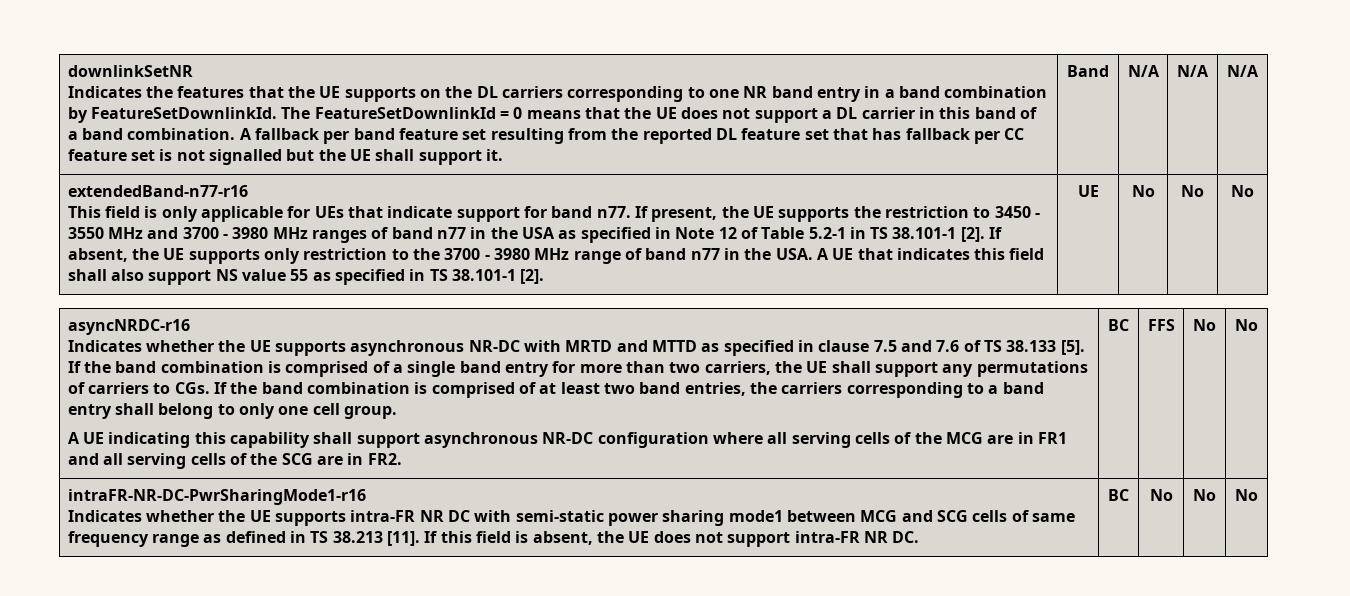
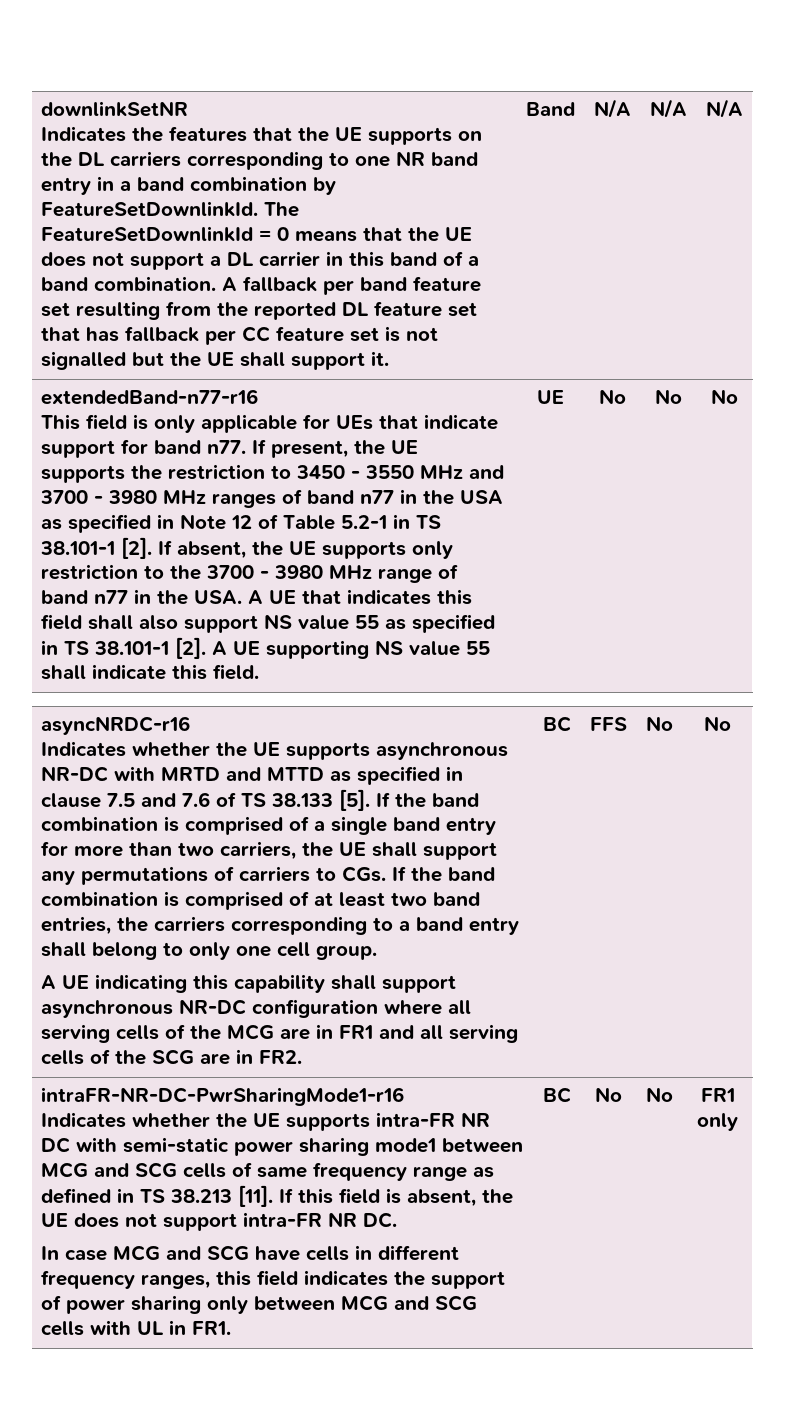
(545, 276) none -> [212,640,491,659] [41,664,260,680] A UE supporting NS value 55 shall indicate this field.
(920, 537) none -> [41,1245,460,1261] [41,1270,506,1289] [41,1295,478,1314] [41,1320,232,1336] // In case MCG and SCG have cells in different frequency ranges, this field indicates the support of power sharing only between MCG and SCG cells with UL in FR1.
[1235,489,1258,501] No -> [700,1088,735,1102] [697,1113,738,1131] FR1 only

